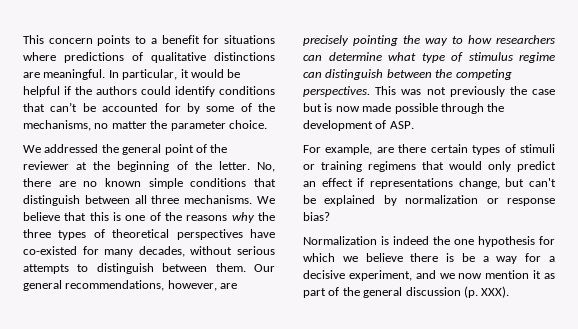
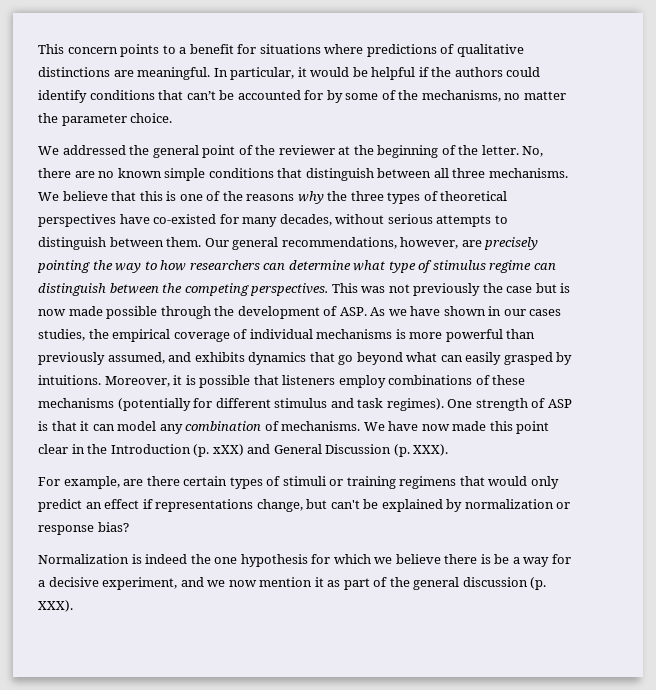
(414, 125) none -> [370,306,562,316] [38,329,536,342] [38,352,573,365] [38,375,526,388] [38,398,572,411] [38,421,550,434] [38,444,449,457] As we have shown in our cases studies, the empirical coverage of individual mechanisms is more powerful than previously assumed, and exhibits dynamics that go beyond what can easily grasped by intuitions. Moreover, it is possible that listeners employ combinations of these mechanisms (potentially for different stimulus and task regimes). One strength of ASP is that it can model any combination of mechanisms. We have now made this point clear in the Introduction (p. xXX) and General Discussion (p. XXX).

